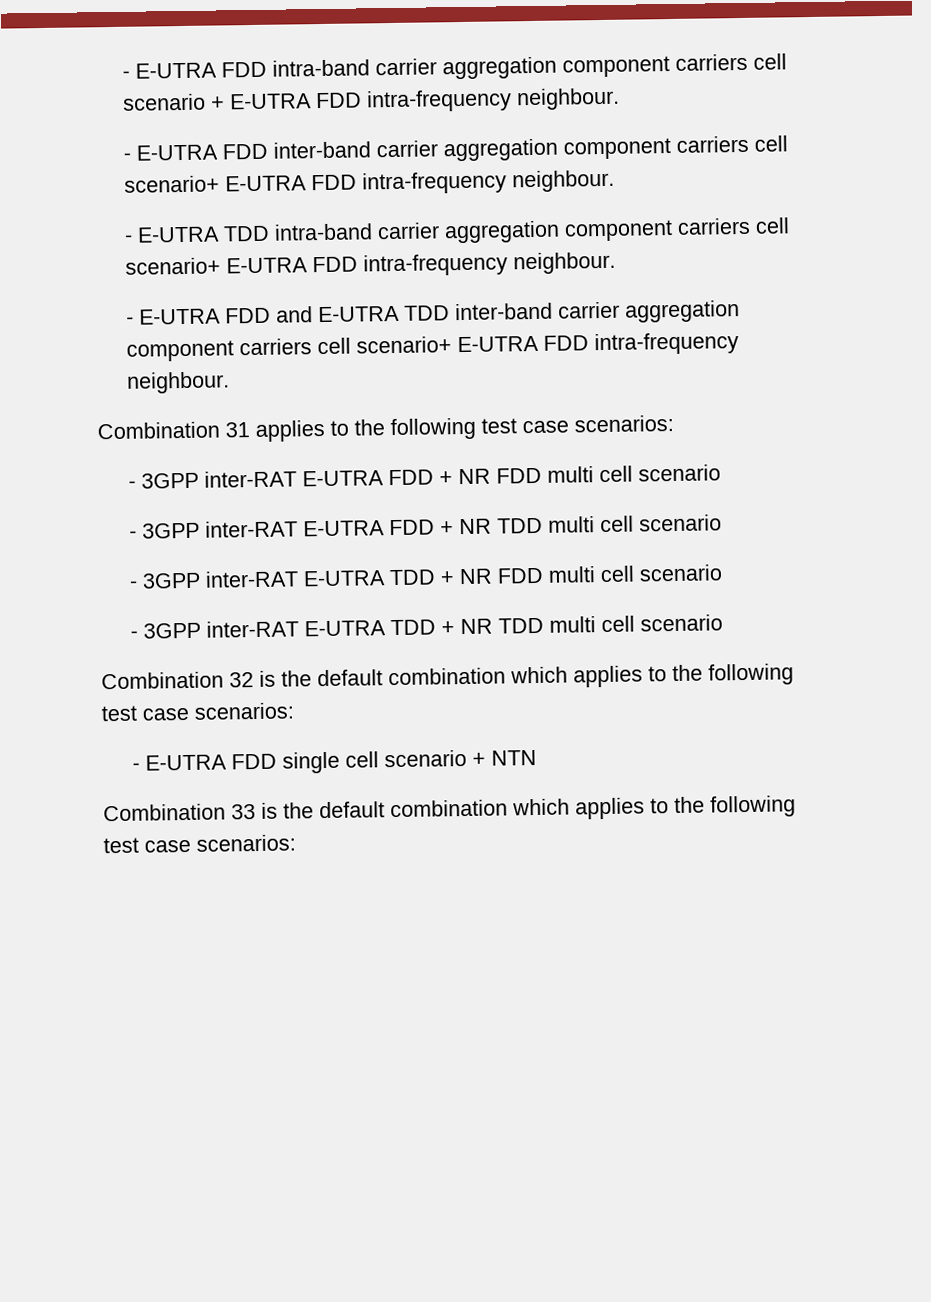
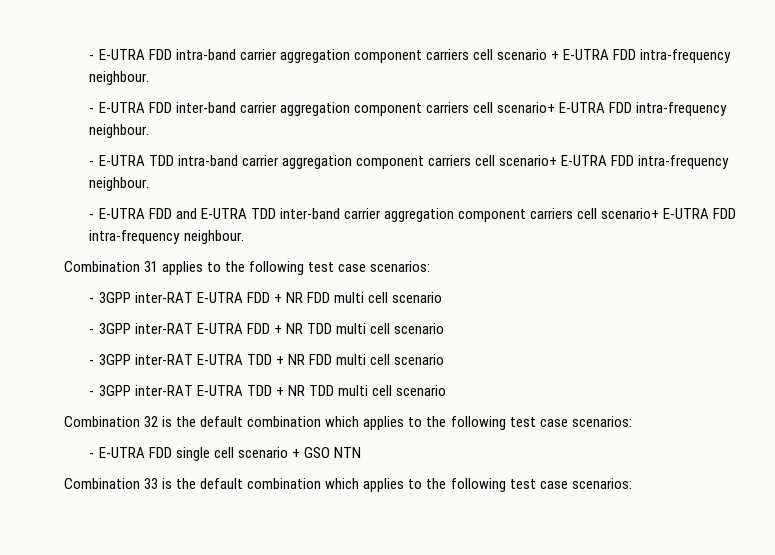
(487, 759) none -> [303,447,330,458] GSO

